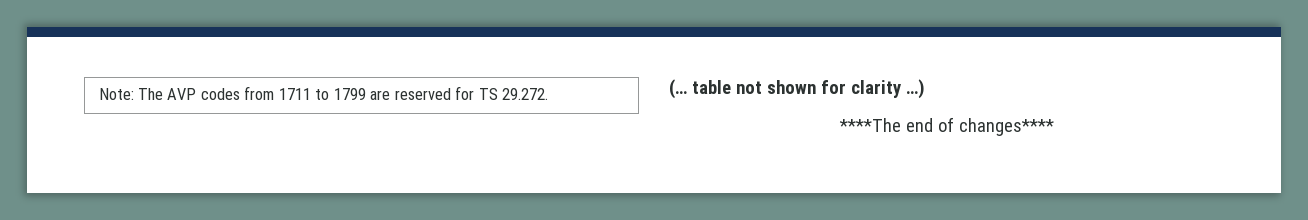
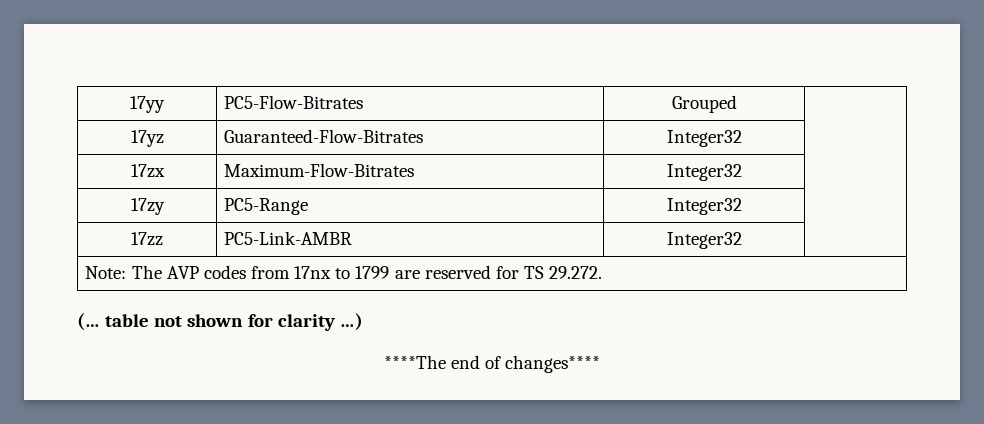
(98, 94) none -> [130,96,165,113] [224,95,364,109] [671,95,737,113] [130,130,164,147] [224,129,424,143] [666,130,742,147] [130,164,165,178] [224,163,415,177] [666,164,742,181] [130,198,165,215] [224,198,309,215] [666,198,742,215] [131,232,163,246] [224,231,353,245] [666,232,742,249] 17yy | PC5-Flow-Bitrates | Grouped | // 17yz | Guaranteed-Flow-Bitrates | Integer32 | // 17zx | Maximum-Flow-Bitrates | Integer32 | // 17zy | PC5-Range | Integer32 | // 17zz | PC5-Link-AMBR | Integer32 | //
[278,88,311,100] 1711 -> [294,266,332,279] 17nx

